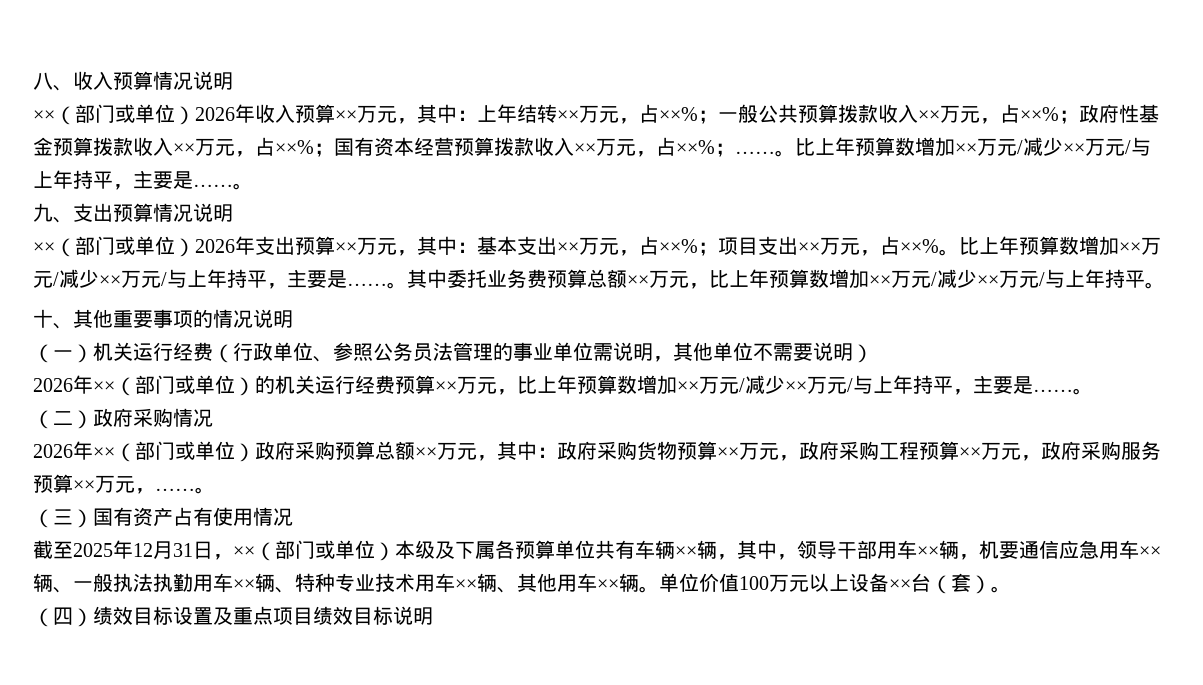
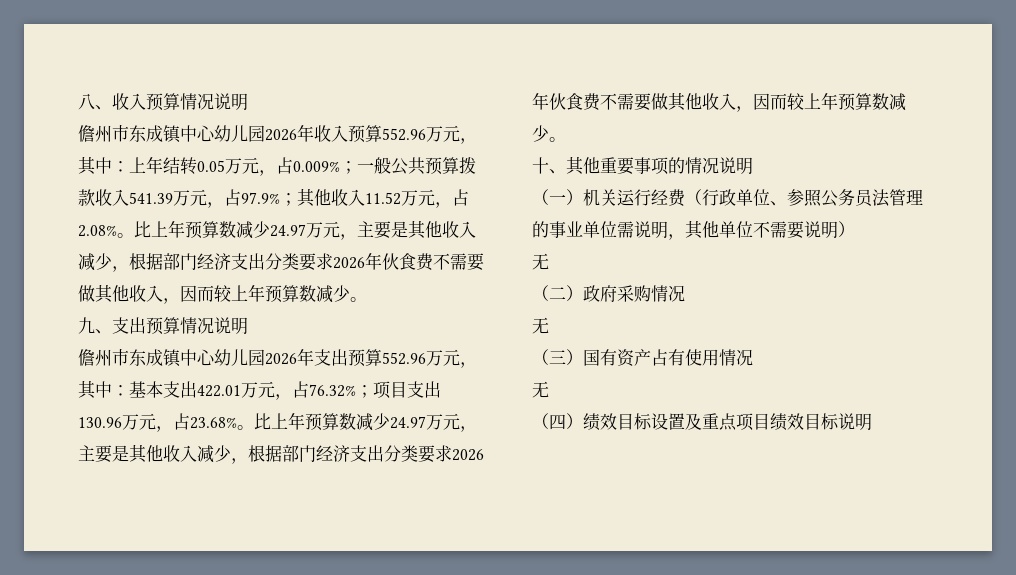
[33,104,195,125] ××（部门或单位） -> [78,125,265,143] 儋州市东成镇中心幼儿园
[335,110,357,121] ×× -> [382,128,426,141] 552.96
[557,104,698,124] ××万元，占××% -> [197,157,340,176] 0.05万元，占0.009%
[918,104,1159,124] [33,137,1151,157] [33,170,233,190] ××万元，占××%；政府性基金预算拨款收入××万元，占××%；国有资本经营预算拨款收入××万元，占××%；……。比上年预算数增加××万元/减少××万元/与上年持平，主要是…… -> [129,188,469,208] [78,220,476,240] [78,252,484,272] [78,284,350,304] 541.39万元，占97.9%；其他收入11.52万元，占2.08%。比上年预算数减少24.97万元，主要是其他收入减少，根据部门经济支出分类要求2026年伙食费不需要做其他收入，因而较上年预算数减少
[33,236,195,257] ××（部门或单位） -> [78,349,265,367] 儋州市东成镇中心幼儿园
[335,242,357,253] ×× -> [382,352,426,365] 552.96
[557,236,698,256] ××万元，占××% -> [197,381,356,400] 422.01万元，占76.32%
[798,236,1161,256] [33,269,1145,289] ××万元，占××%。比上年预算数增加××万元/减少××万元/与上年持平，主要是……。其中委托业务费预算总额××万元，比上年预算数增加××万元/减少××万元/与上年持平 -> [78,412,477,432] [78,444,484,464] [532,92,906,112] [532,125,549,142] 130.96万元，占23.68%。比上年预算数减少24.97万元，主要是其他收入减少，根据部门经济支出分类要求2026年伙食费不需要做其他收入，因而较上年预算数减少
[33,375,1093,396] 2026年××（部门或单位）的机关运行经费预算××万元，比上年预算数增加××万元/减少××万元/与上年持平，主要是……。 -> [532,253,549,270] 无
[33,441,1161,462] [33,474,215,494] 2026年××（部门或单位）政府采购预算总额××万元，其中：政府采购货物预算××万元，政府采购工程预算××万元，政府采购服务预算××万元，……。 -> [532,317,549,334] 无
[33,540,1161,561] [33,573,1011,594] 截至2025年12月31日，××（部门或单位）本级及下属各预算单位共有车辆××辆，其中，领导干部用车××辆，机要通信应急用车××辆、一般执法执勤用车××辆、特种专业技术用车××辆、其他用车××辆。单位价值100万元以上设备××台（套）。 -> [532,381,549,398] 无

